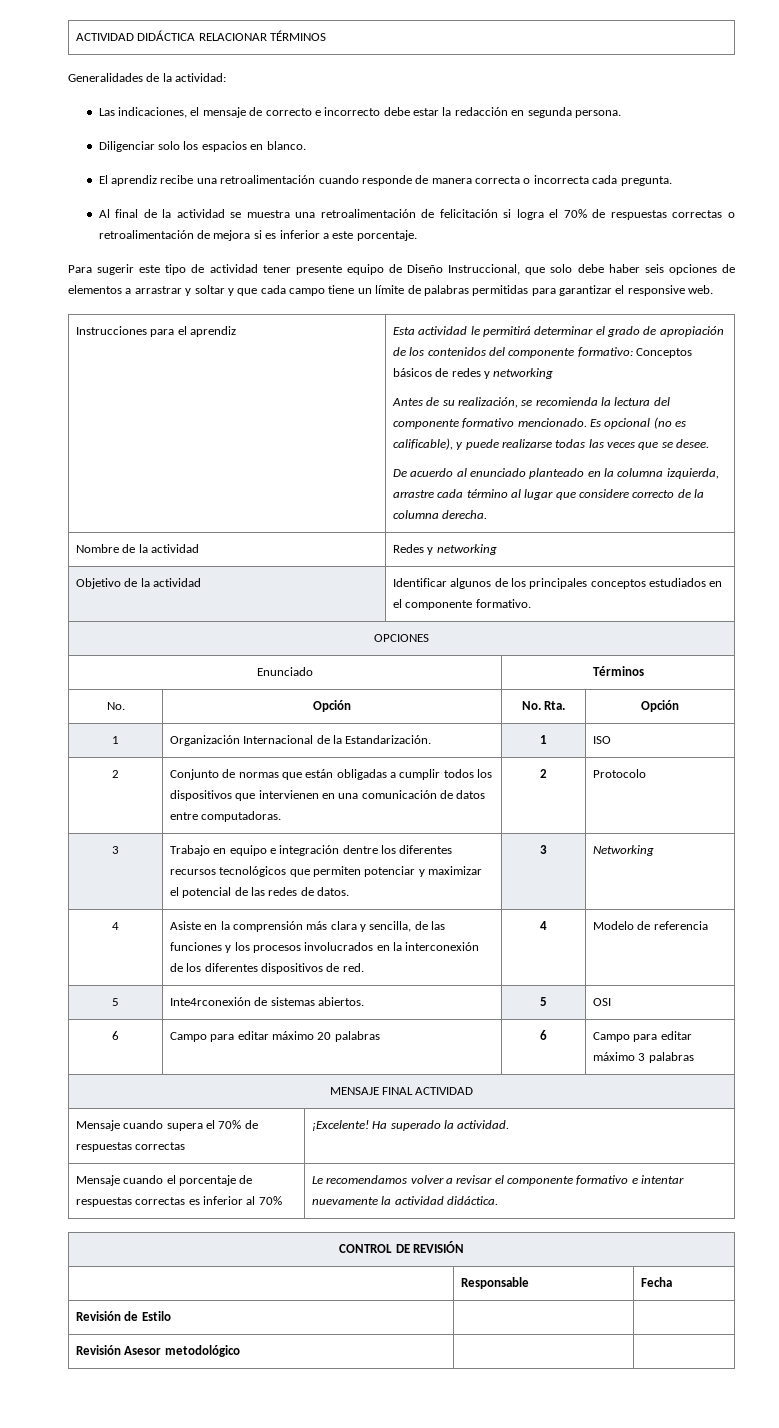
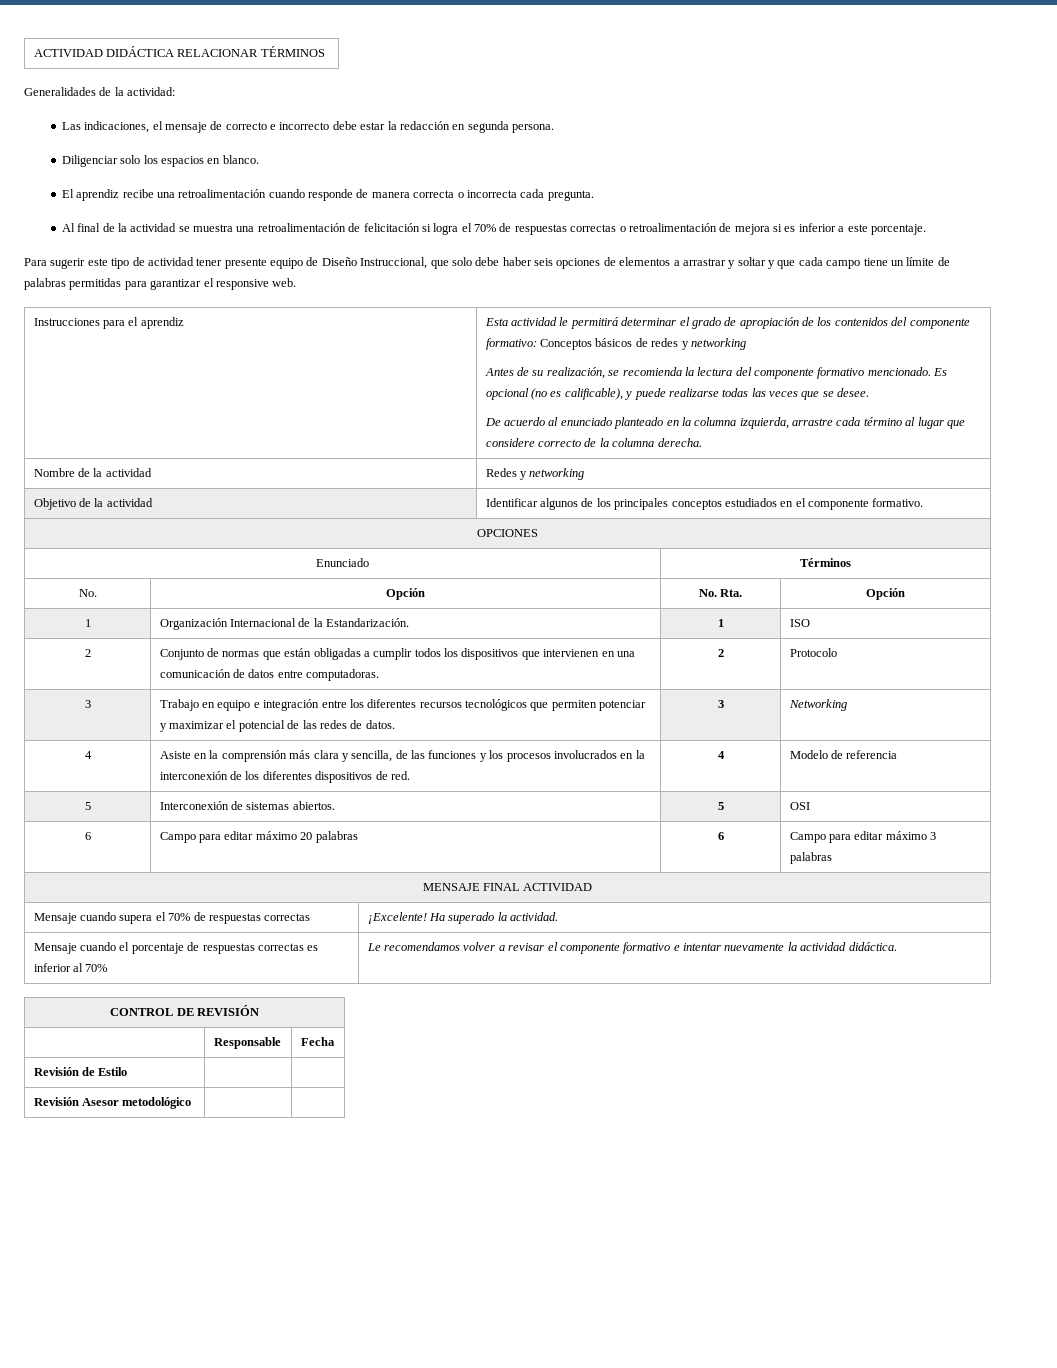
[342,845,378,854] dentre -> [321,700,347,708] entre
[169,997,251,1006] Inte4rconexión -> [159,801,229,810] Interconexión

